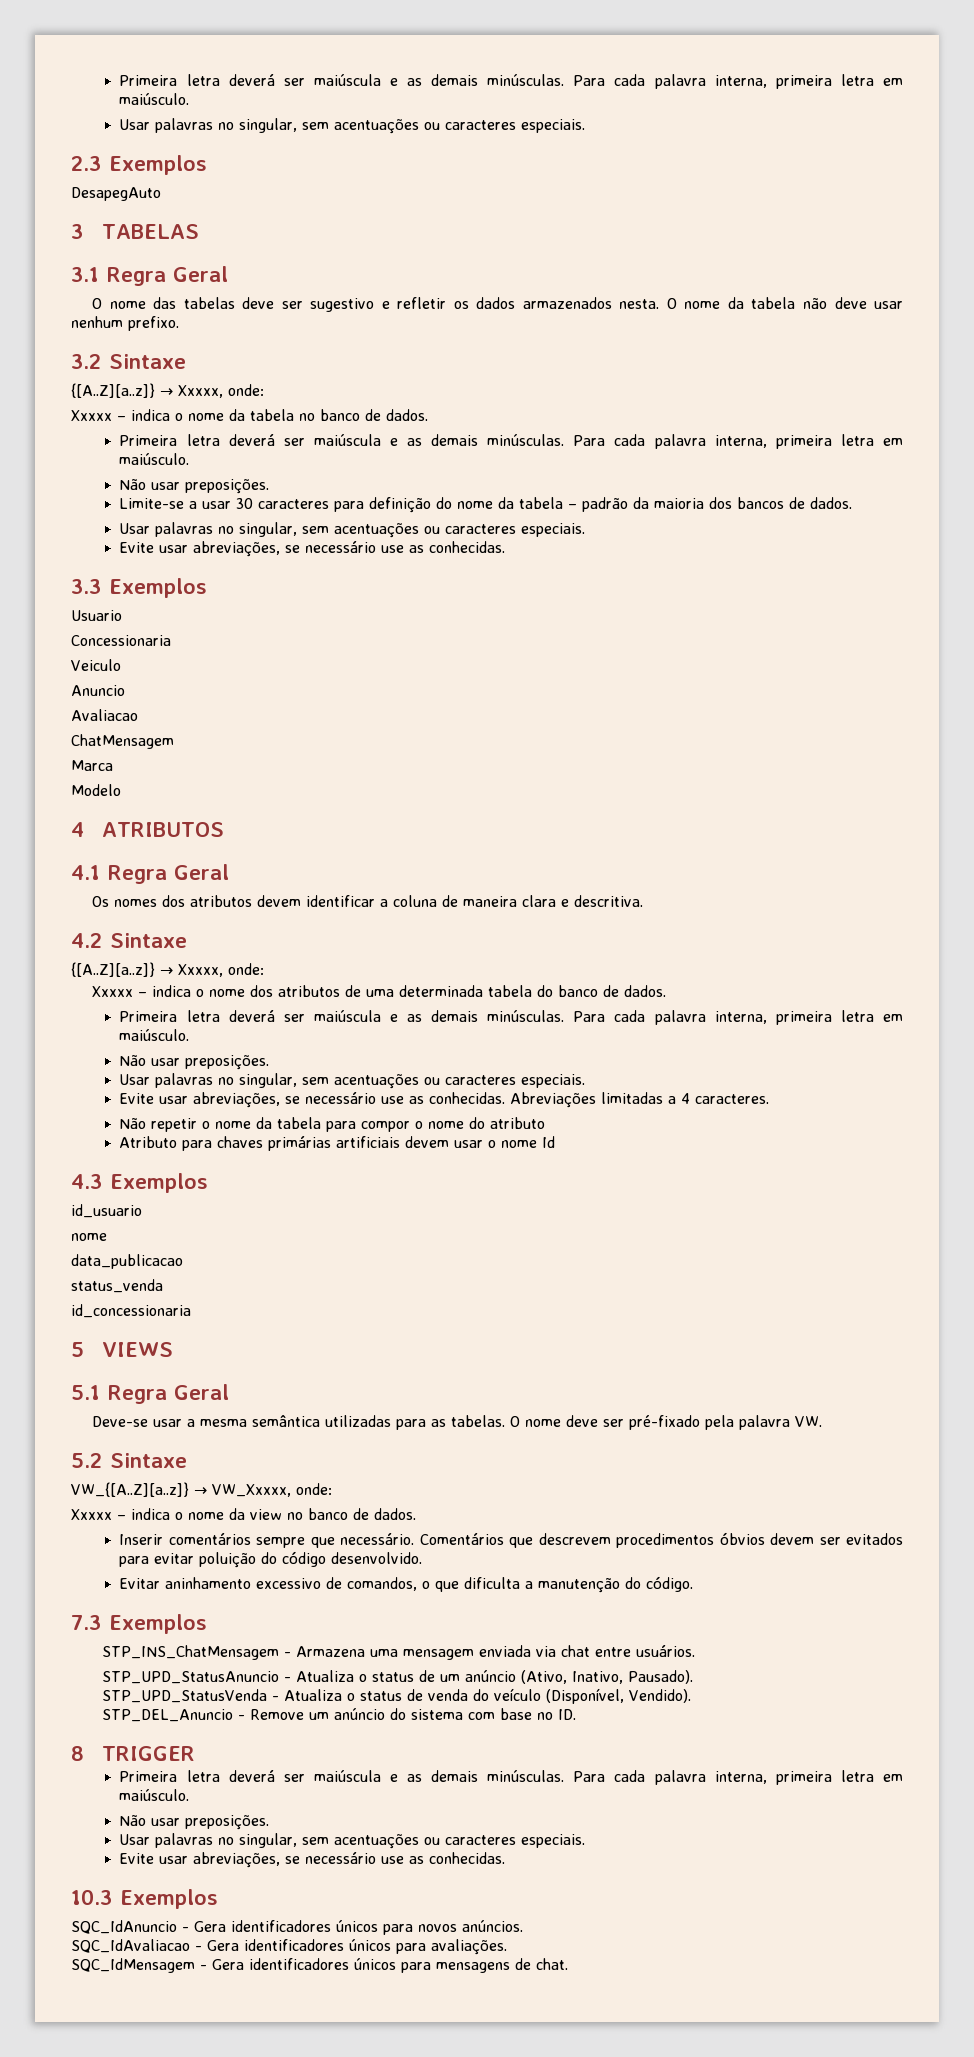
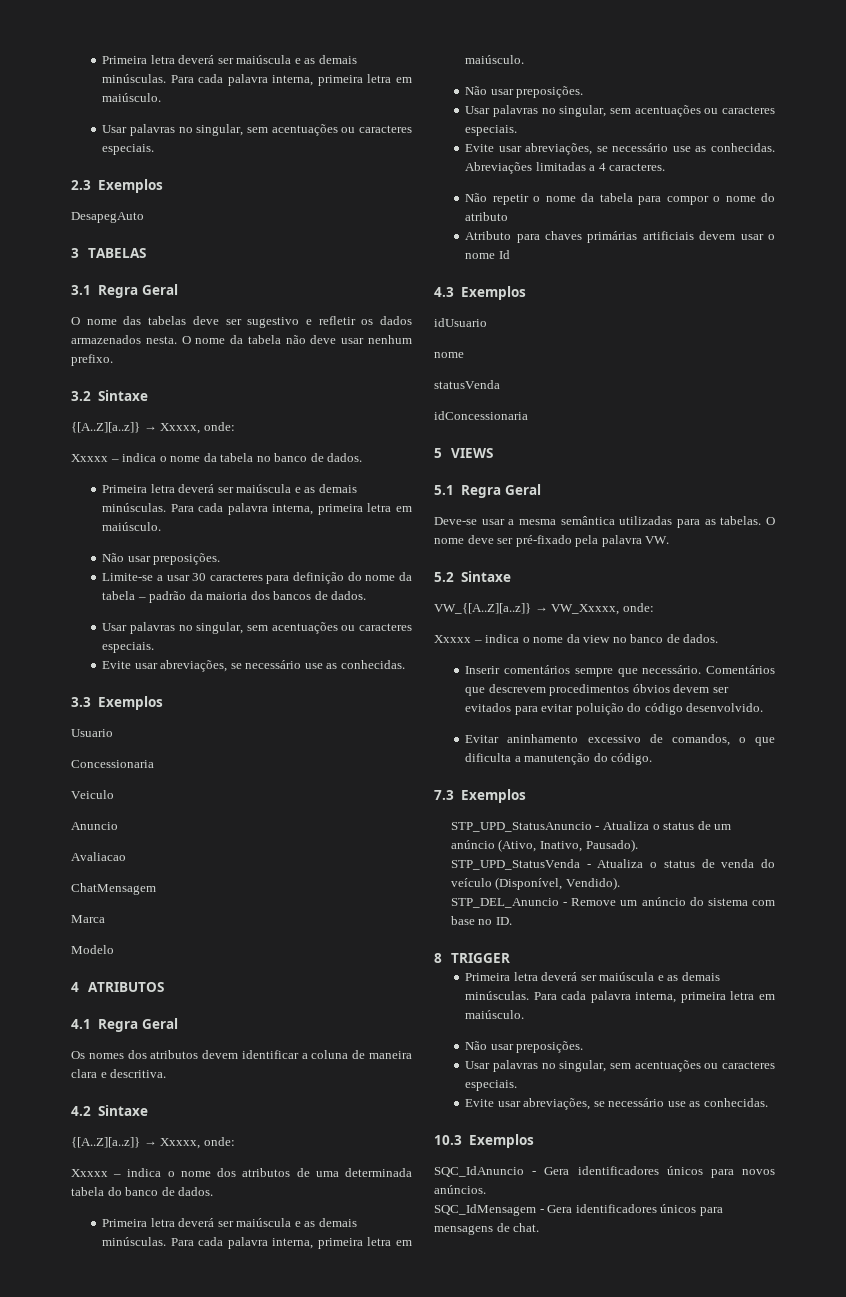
[71,1204,142,1218] id_usuario -> [434,318,487,327] idUsuario
[71,1254,183,1269] [71,1279,163,1293] [71,1304,191,1318] data_publicacao // status_venda // id_concessionaria -> [434,380,500,389] [434,411,528,420] statusVenda // idConcessionaria
[101,1645,695,1660] // STP_INS_ChatMensagem - Armazena uma mensagem enviada via chat entre usuários. -> (526, 796) none
[71,1939,507,1955] // SQC_IdAvaliacao - Gera identificadores únicos para avaliações. -> (486, 1189) none

